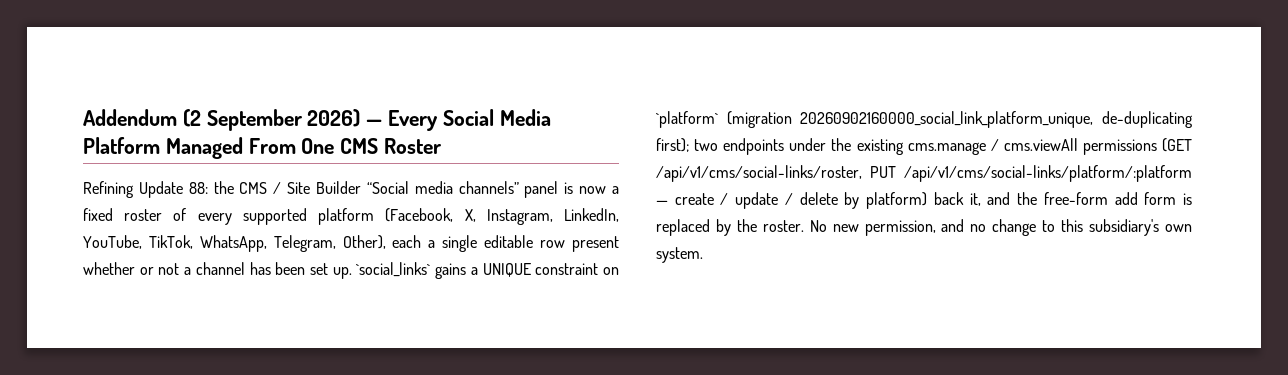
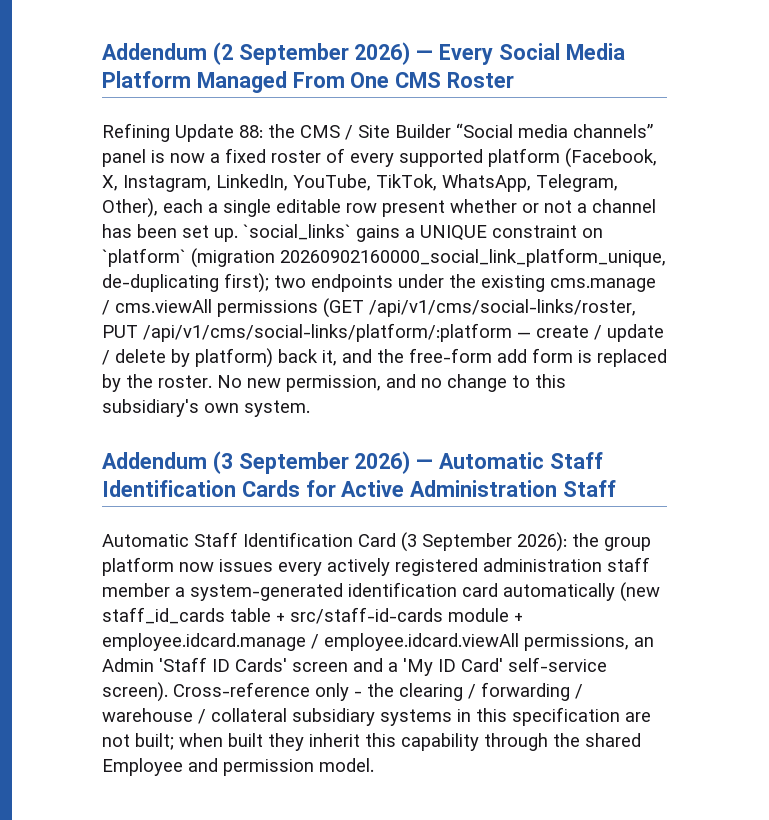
(703, 255) none -> [102,451,603,474] [102,480,617,497] [102,532,651,552] [102,557,650,576] [102,582,660,602] [102,607,523,624] [102,633,654,651] [102,657,607,676] [102,682,583,702] [102,707,651,726] [102,733,641,751] [102,758,374,776] // Addendum (3 September 2026) — Automatic Staff Identification Cards for Active Administration Staff // Automatic Staff Identification Card (3 September 2026): the group platform now issues every actively registered administration staff member a system-generated identification card automatically (new staff_id_cards table + src/staff-id-cards module + employee.idcard.manage / employee.idcard.viewAll permissions, an Admin 'Staff ID Cards' screen and a 'My ID Card' self-service screen). Cross-reference only - the clearing / forwarding / warehouse / collateral subsidiary systems in this specification are not built; when built they inherit this capability through the shared Employee and permission model.

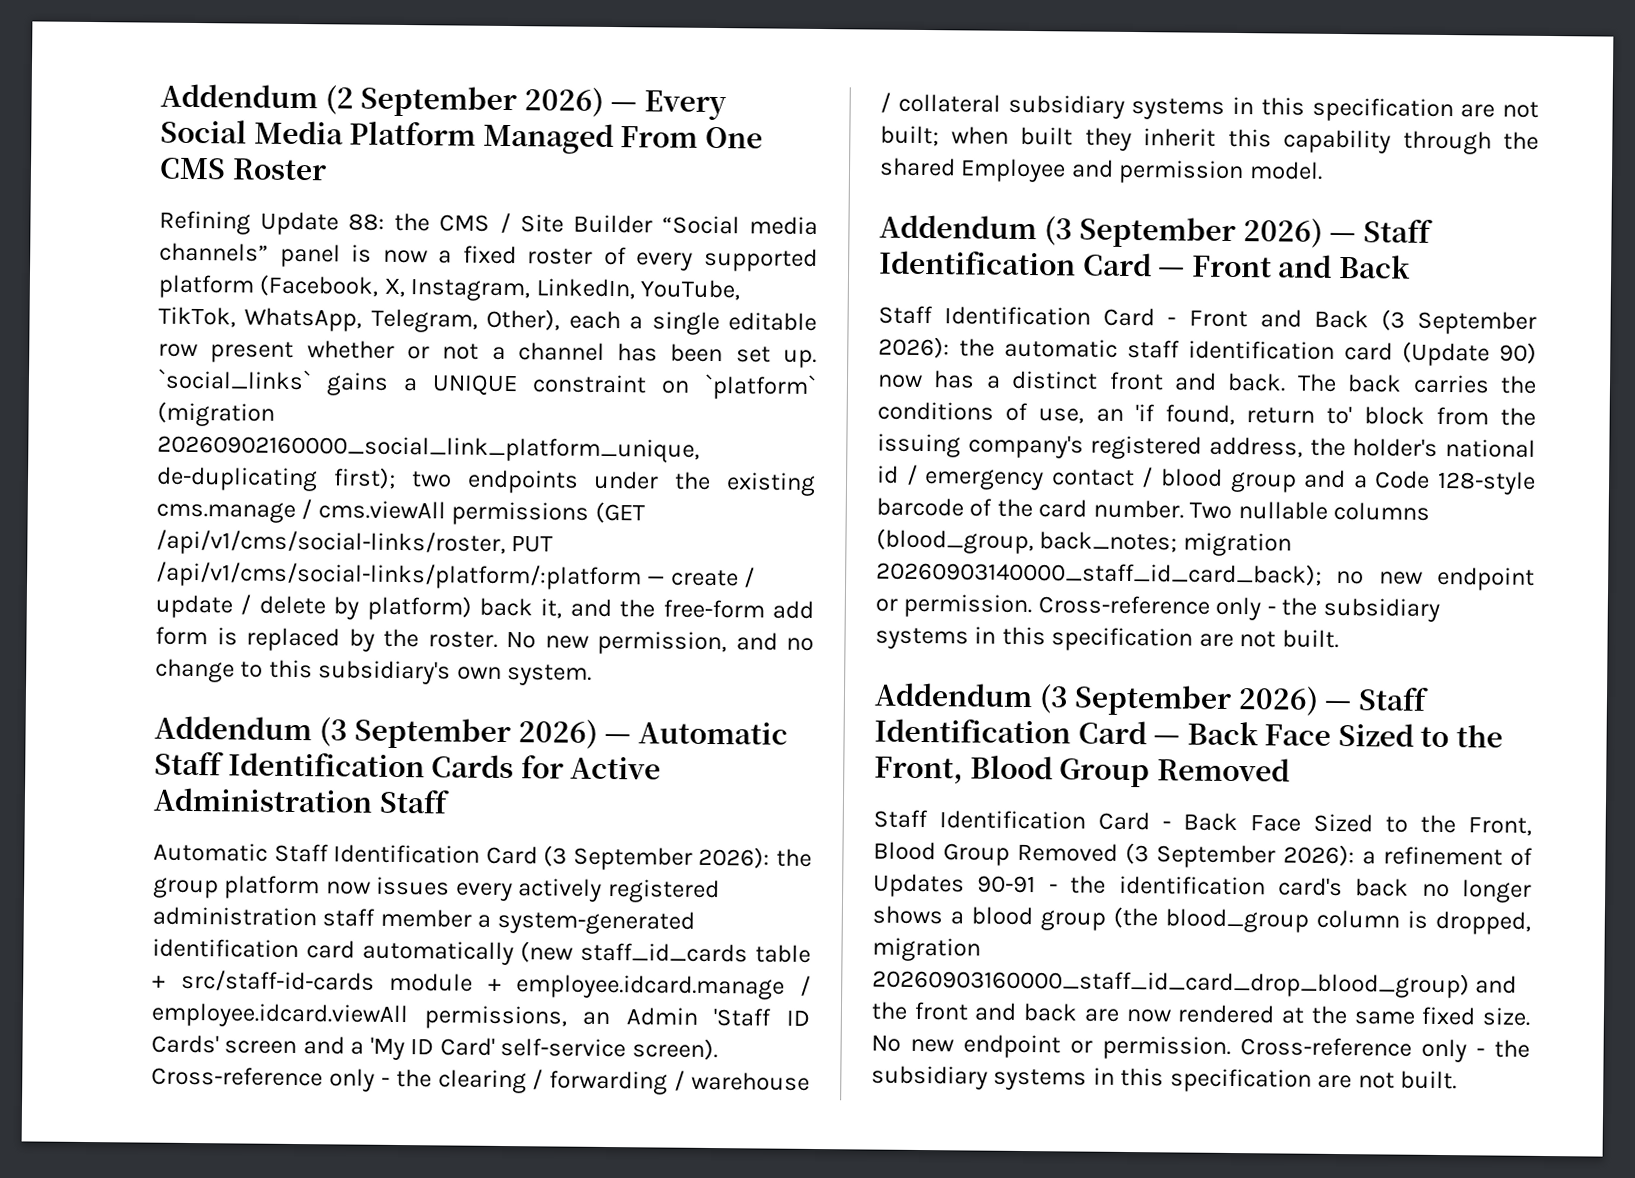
(374, 765) none -> [879,214,1433,249] [879,250,1411,279] [878,305,1537,335] [878,336,1537,367] [877,370,1537,394] [877,401,1536,426] [877,433,1536,460] [877,464,1536,495] [876,497,1431,521] [876,528,1292,557] [876,560,1535,591] [875,593,1440,622] [875,626,1339,652] [874,682,1429,716] [874,718,1503,748] [874,755,1290,788] [873,809,1532,836] [873,841,1533,869] [873,873,1532,903] [872,905,1531,935] [872,937,981,962] [872,968,1518,999] [871,1001,1531,1026] [871,1034,1530,1063] [871,1065,1458,1093] // Addendum (3 September 2026) — Staff Identification Card — Front and Back // Staff Identification Card - Front and Back (3 September 2026): the automatic staff identification card (Update 90) now has a distinct front and back. The back carries the conditions of use, an 'if found, return to' block from the issuing company's registered address, the holder's national id / emergency contact / blood group and a Code 128-style barcode of the card number. Two nullable columns (blood_group, back_notes; migration 20260903140000_staff_id_card_back); no new endpoint or permission. Cross-reference only - the subsidiary systems in this specification are not built. // Addendum (3 September 2026) — Staff Identification Card — Back Face Sized to the Front, Blood Group Removed // Staff Identification Card - Back Face Sized to the Front, Blood Group Removed (3 September 2026): a refinement of Updates 90-91 - the identification card's back no longer shows a blood group (the blood_group column is dropped, migration 20260903160000_staff_id_card_drop_blood_group) and the front and back are now rendered at the same fixed size. No new endpoint or permission. Cross-reference only - the subsidiary systems in this specification are not built.

